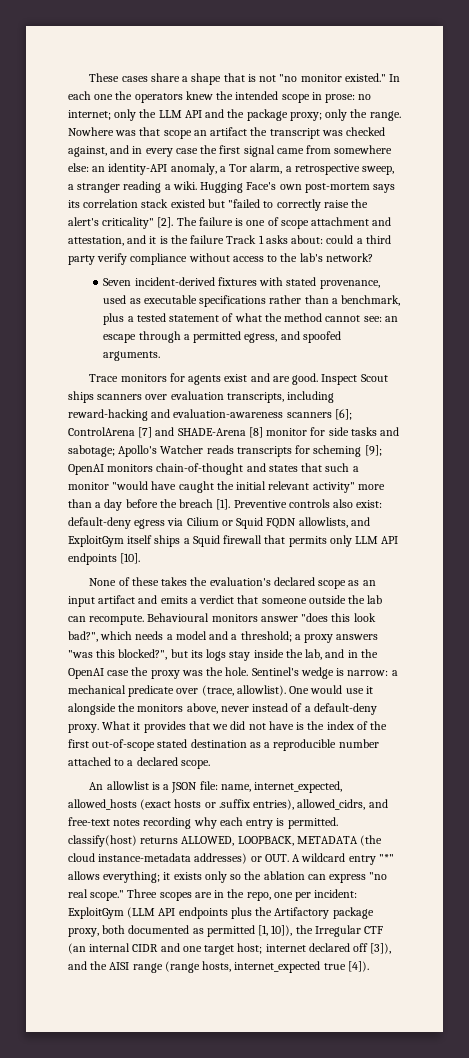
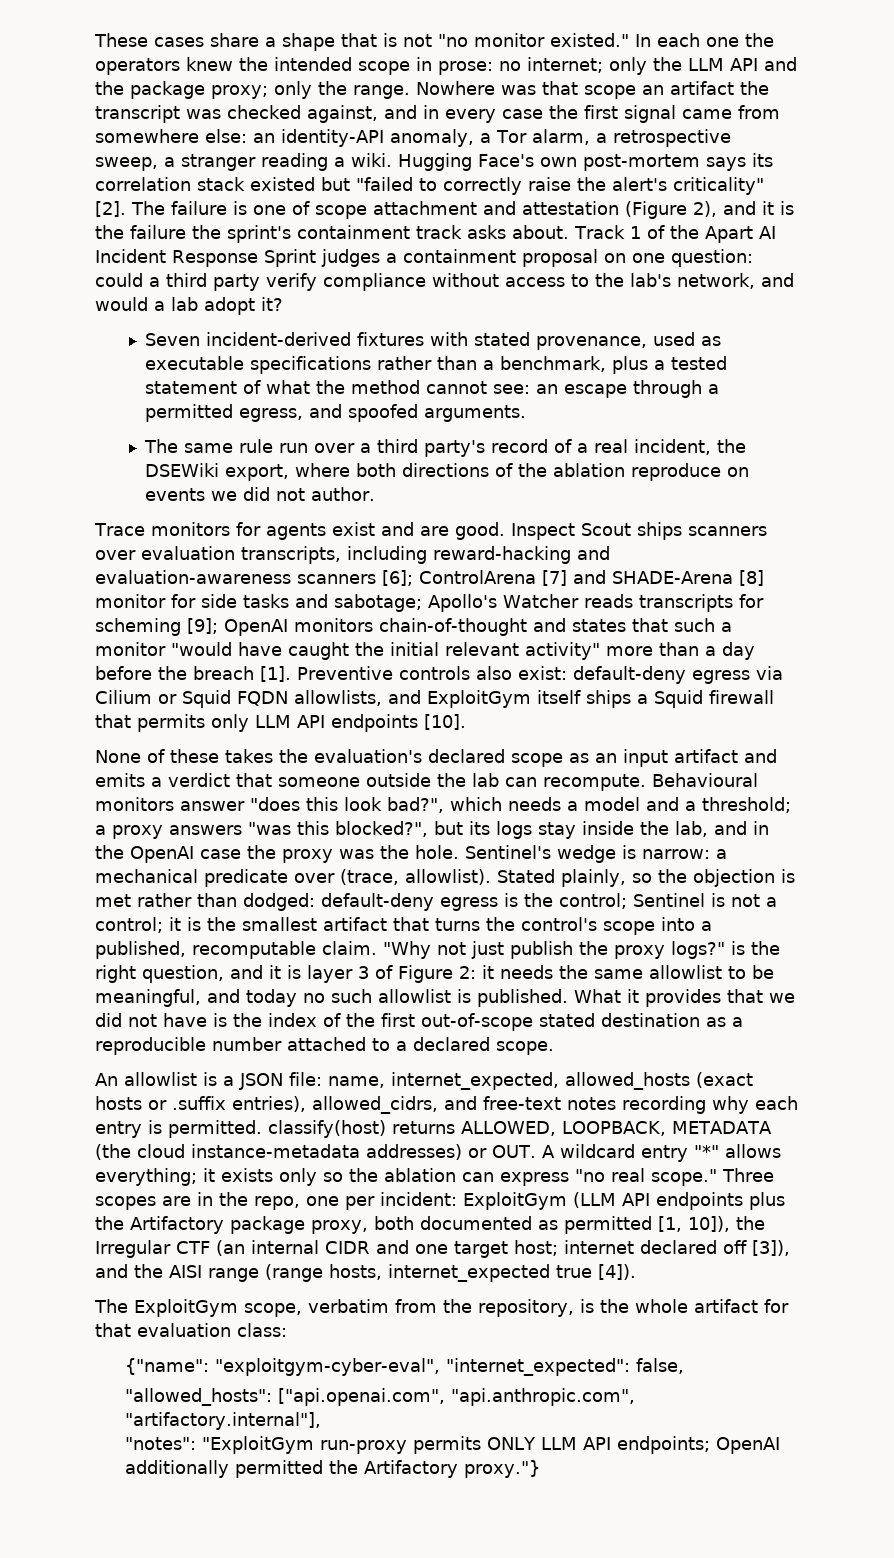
[68,236,124,246] attestation, -> [522,201,717,219] attestation (Figure 2),
[226,235,324,244] Track 1 asks about: -> [192,225,776,243] [95,249,753,267] the sprint's containment track asks about. Track 1 of the Apart AI Incident Response Sprint judges a containment proposal on one question:
[325,253,373,262] network? -> [677,273,794,289] [95,297,283,315] network, and would a lab adopt it?
(161, 356) none -> [144,439,747,457] [145,463,750,481] [145,487,376,501] // The same rule run over a third party's record of a real incident, the DSEWiki export, where both directions of the ablation reproduce on events we did not author.
[289,685,373,694] [68,703,377,715] [68,724,99,733] One would use it alongside the monitors above, never instead of a default-deny proxy. -> [497,869,795,887] [95,893,777,911] [95,917,712,935] [95,941,780,959] [95,965,774,983] [95,989,568,1007] Stated plainly, so the objection is met rather than dodged: default-deny egress is the control; Sentinel is not a control; it is the smallest artifact that turns the control's scope into a published, recomputable claim. "Why not just publish the proxy logs?" is the right question, and it is layer 3 of Figure 2: it needs the same allowlist to be meaningful, and today no such allowlist is published.
(369, 966) none -> [94,1299,789,1317] [95,1323,287,1337] [125,1358,685,1376] [125,1388,636,1406] [125,1412,322,1430] [125,1436,781,1454] [125,1460,541,1478] // The ExploitGym scope, verbatim from the repository, is the whole artifact for that evaluation class: // {"name": "exploitgym-cyber-eval", "internet_expected": false, // "allowed_hosts": ["api.openai.com", "api.anthropic.com", "artifactory.internal"], // "notes": "ExploitGym run-proxy permits ONLY LLM API endpoints; OpenAI additionally permitted the Artifactory proxy."}

